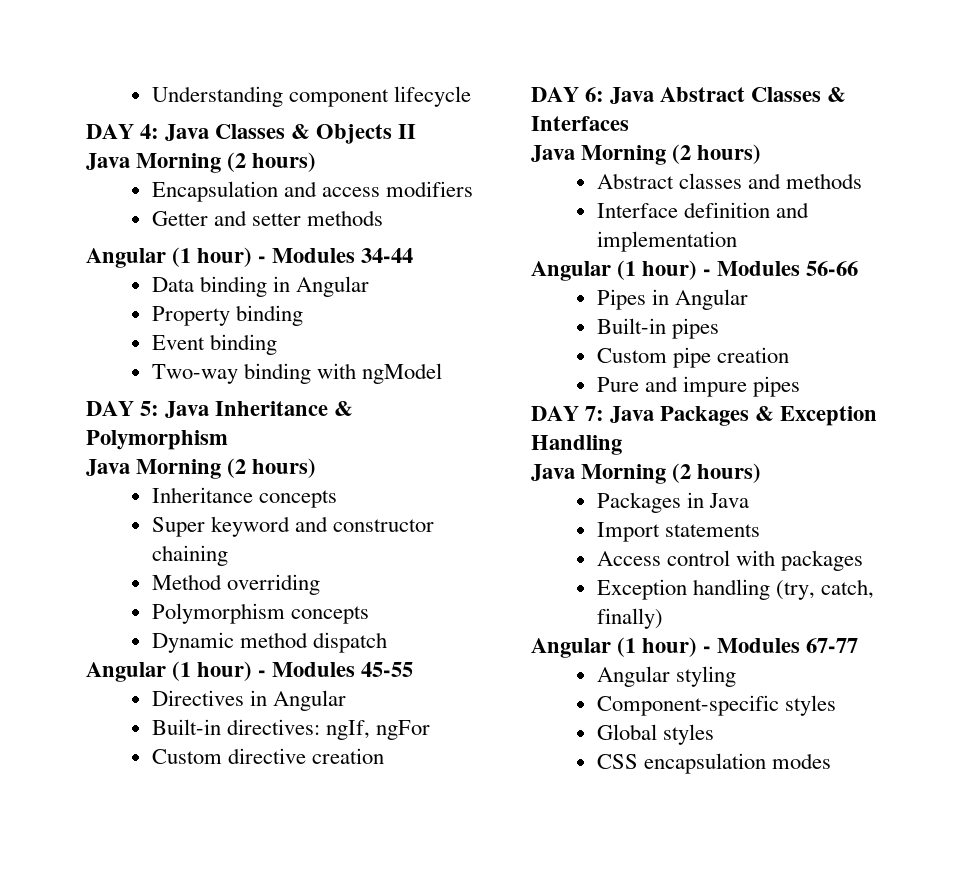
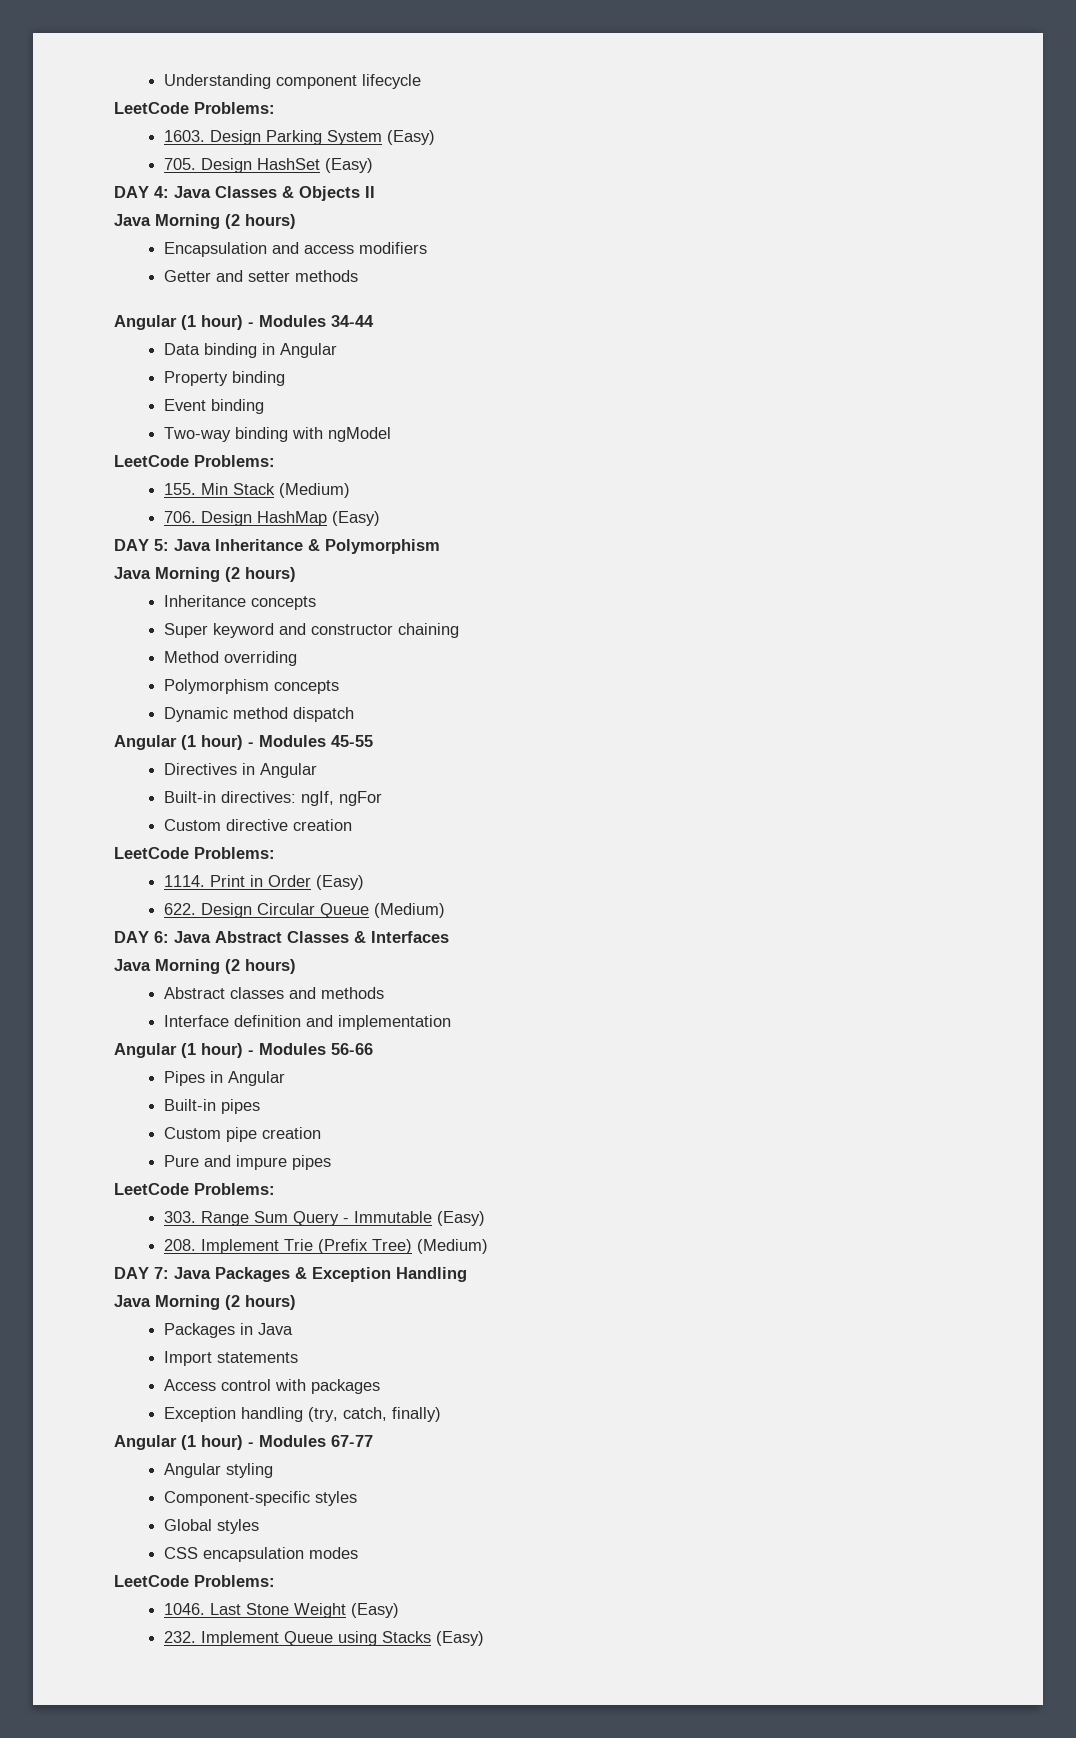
(472, 96) none -> [114,102,275,114] [163,130,435,145] [163,158,373,173] // LeetCode Problems: // 1603. Design Parking System (Easy) // 705. Design HashSet (Easy)
(443, 373) none -> [114,455,275,467] [163,483,350,498] [163,511,380,526] // LeetCode Problems: // 155. Min Stack (Medium) // 706. Design HashMap (Easy)
(385, 756) none -> [114,847,275,859] [163,875,364,890] [163,903,445,918] // LeetCode Problems: // 1114. Print in Order (Easy) // 622. Design Circular Queue (Medium)
(801, 386) none -> [114,1183,275,1195] [163,1211,485,1226] [163,1239,488,1254] // LeetCode Problems: // 303. Range Sum Query - Immutable (Easy) // 208. Implement Trie (Prefix Tree) (Medium)
(832, 761) none -> [114,1575,275,1587] [163,1603,399,1618] [163,1631,484,1646] // LeetCode Problems: // 1046. Last Stone Weight (Easy) // 232. Implement Queue using Stacks (Easy)

